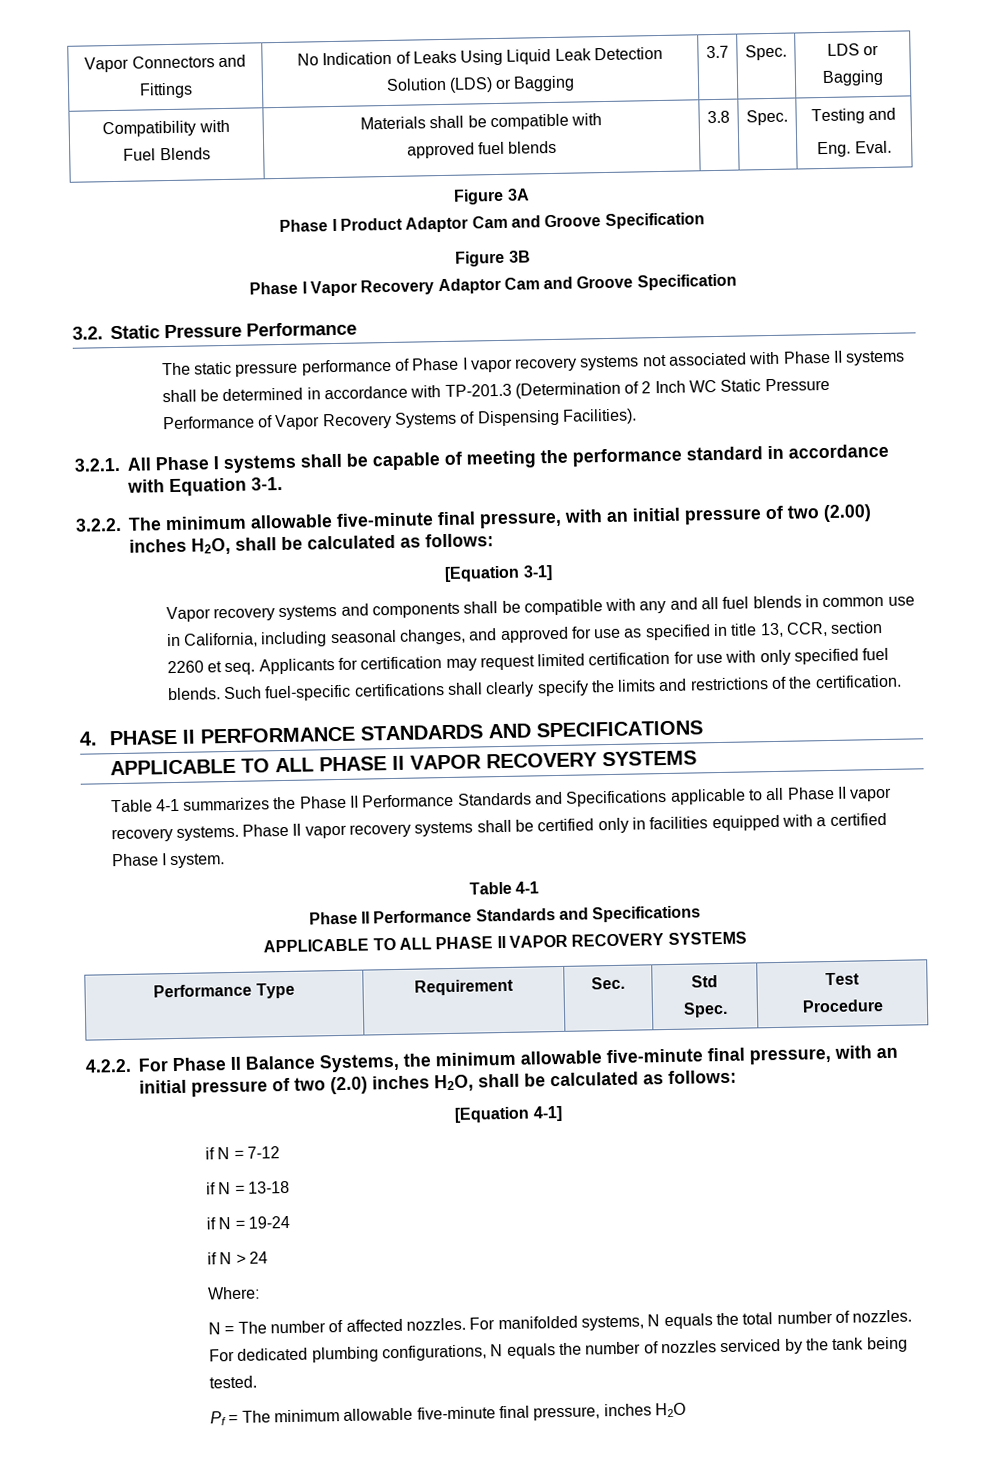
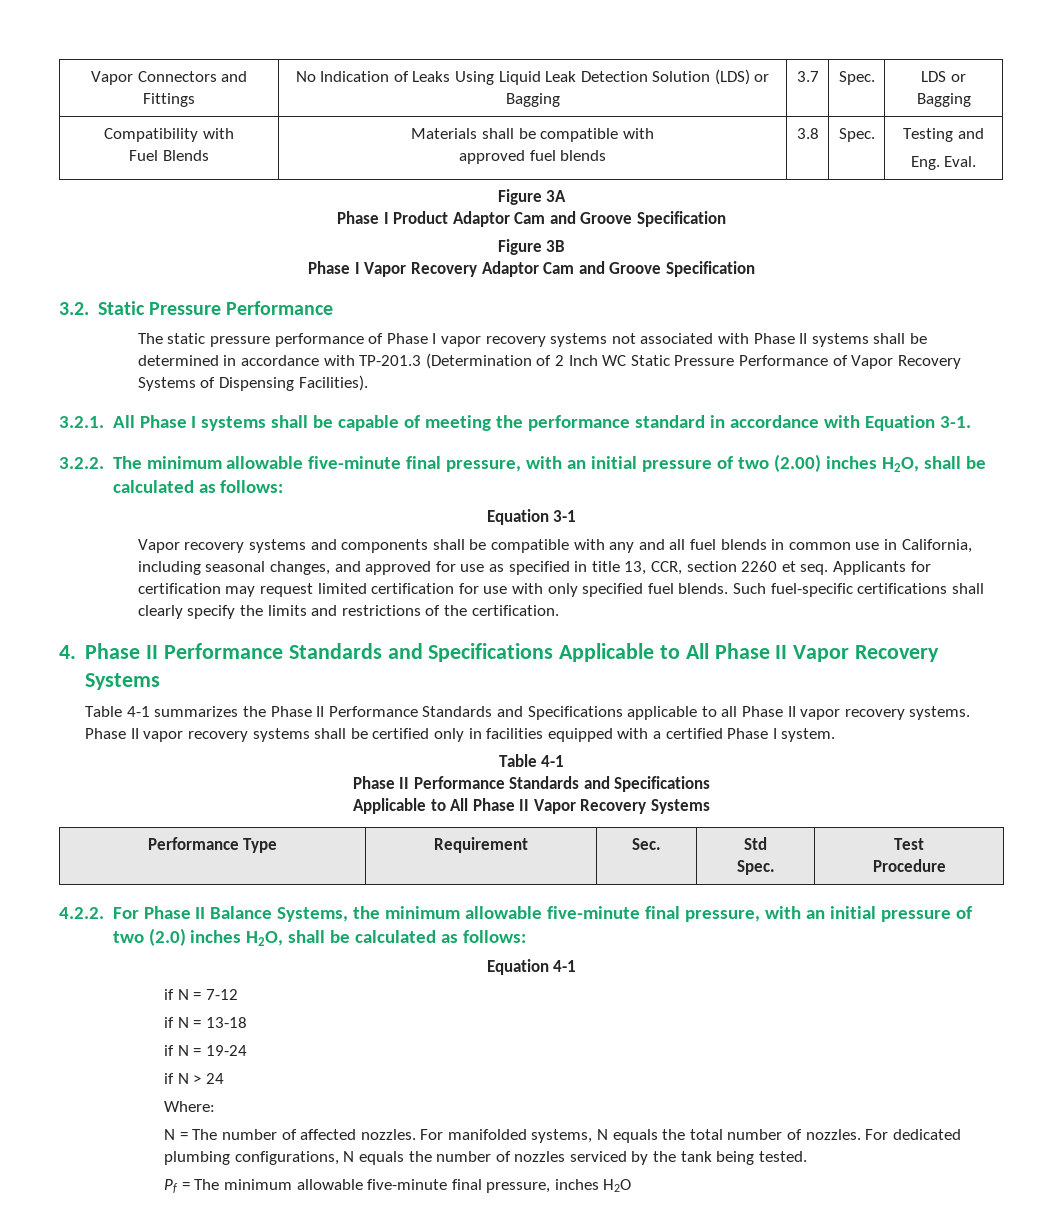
[444,565,553,583] [Equation 3-1] -> [486,509,577,525] Equation 3-1
[108,720,703,746] [109,750,697,776] PHASE II PERFORMANCE STANDARDS AND SPECIFICATIONS // APPLICABLE TO ALL PHASE II VAPOR RECOVERY SYSTEMS -> [85,643,939,662] [85,673,161,690] Phase II Performance Standards and Specifications Applicable to All Phase II Vapor Recovery Systems
[263,931,747,953] APPLICABLE TO ALL PHASE II VAPOR RECOVERY SYSTEMS -> [352,798,711,814] Applicable to All Phase II Vapor Recovery Systems
[454,1105,563,1123] [Equation 4-1] -> [486,959,577,975] Equation 4-1

